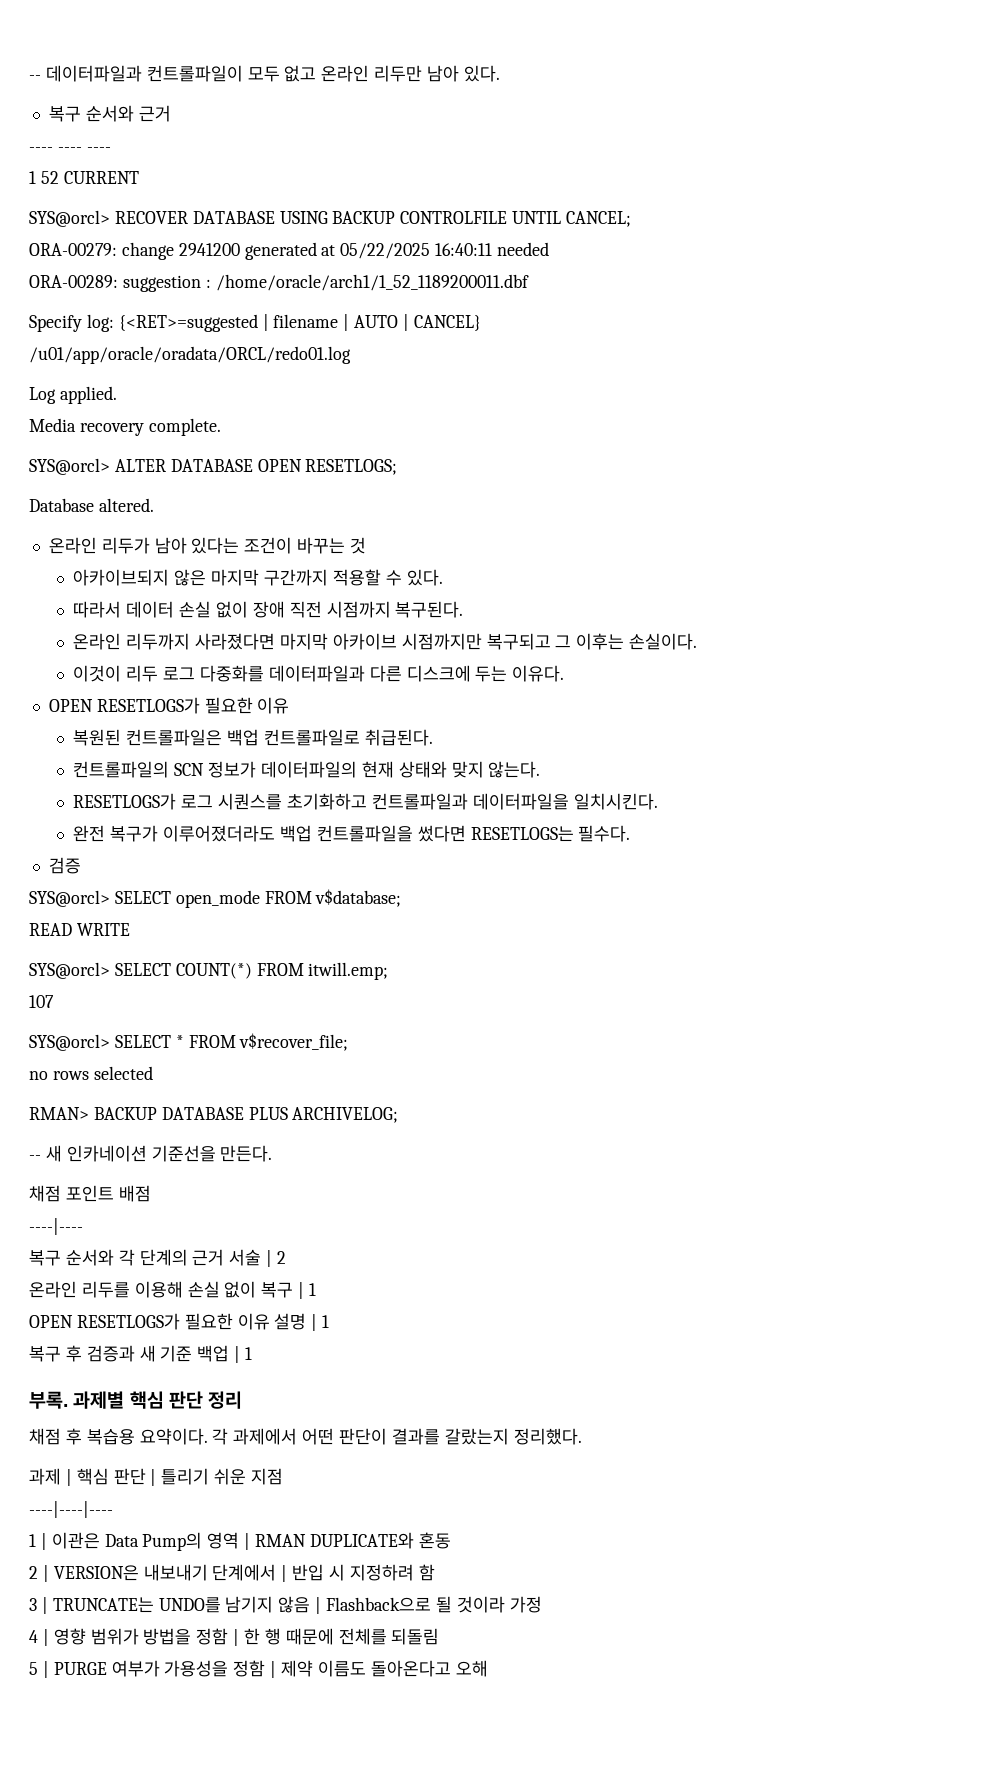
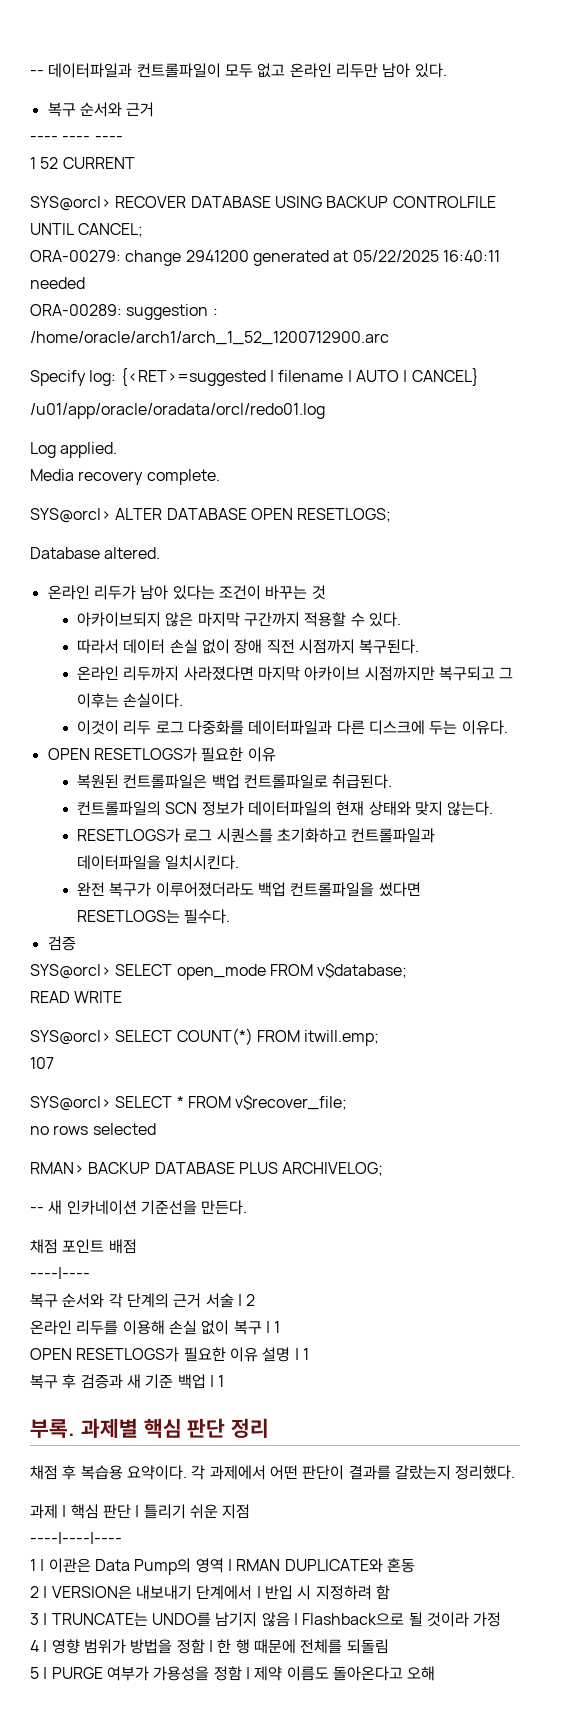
[215,274,529,291] /home/oracle/arch1/1_52_1189200011.dbf -> [30,331,389,345] /home/oracle/arch1/arch_1_52_1200712900.arc
[29,346,351,364] /u01/app/oracle/oradata/ORCL/redo01.log -> [30,403,325,419] /u01/app/oracle/oradata/orcl/redo01.log

